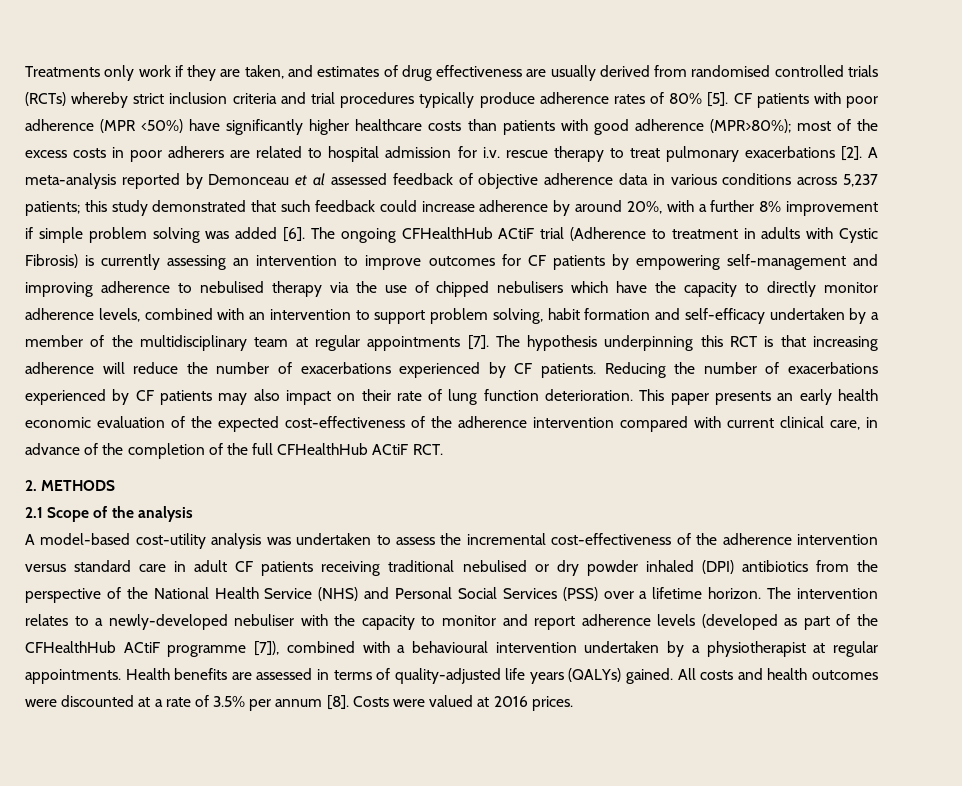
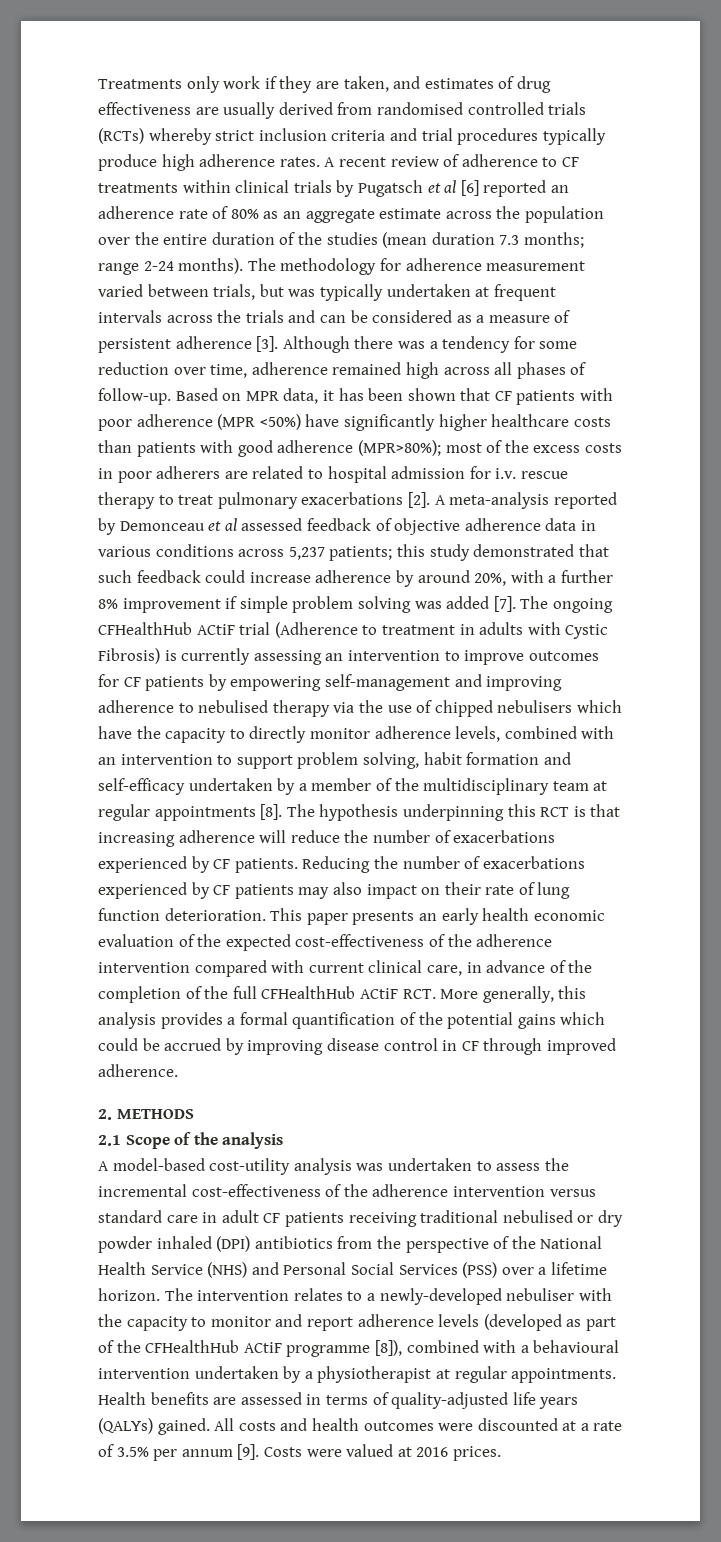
[539,92,729,107] adherence rates of 80% [5]. -> [161,154,579,171] [98,180,569,197] [98,206,604,223] [98,232,584,248] [98,258,586,275] [98,284,556,301] [98,310,571,323] [98,336,578,353] [98,362,587,379] [98,388,491,405] high adherence rates. A recent review of adherence to CF treatments within clinical trials by Pugatsch et al [6] reported an adherence rate of 80% as an aggregate estimate across the population over the entire duration of the studies (mean duration 7.3 months; range 2-24 months). The methodology for adherence measurement varied between trials, but was typically undertaken at frequent intervals across the trials and can be considered as a measure of persistent adherence [3]. Although there was a tendency for some reduction over time, adherence remained high across all phases of follow-up. Based on MPR data, it has been shown that
[283,227,305,242] [6]. -> [493,596,516,612] [7].
[467,335,489,350] [7]. -> [260,804,283,820] [8].
(443, 449) none -> [440,986,587,1003] [98,1012,606,1029] [98,1038,616,1055] [98,1064,178,1077] More generally, this analysis provides a formal quantification of the potential gains which could be accrued by improving disease control in CF through improved adherence.
[254,641,280,656] [7]), -> [374,1340,402,1356] [8]),
[326,695,349,710] [8]. -> [237,1444,260,1460] [9].

